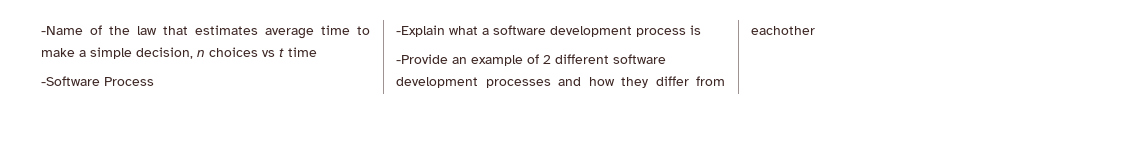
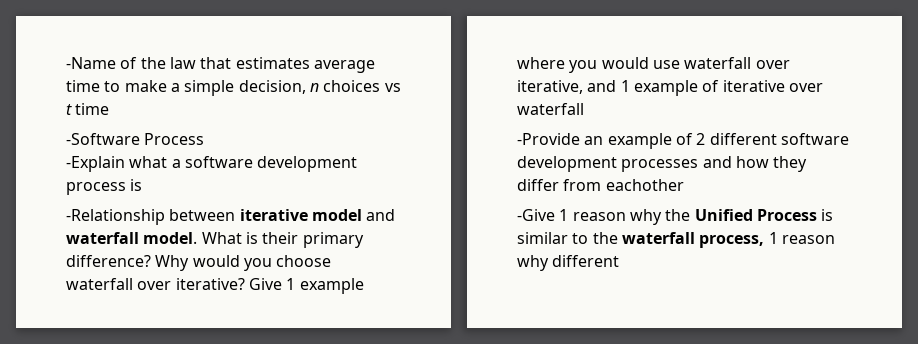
(701, 30) none -> [66,209,396,225] [66,232,364,248] [66,255,332,271] [66,278,364,294] [517,57,790,73] [517,80,823,96] [517,103,584,115] // -Relationship between iterative model and waterfall model. What is their primary difference? Why would you choose waterfall over iterative? Give 1 example where you would use waterfall over iterative, and 1 example of iterative over waterfall
(815, 30) none -> [517,209,834,225] [517,232,835,248] [517,255,620,271] // -Give 1 reason why the Unified Process is similar to the waterfall process, 1 reason why different

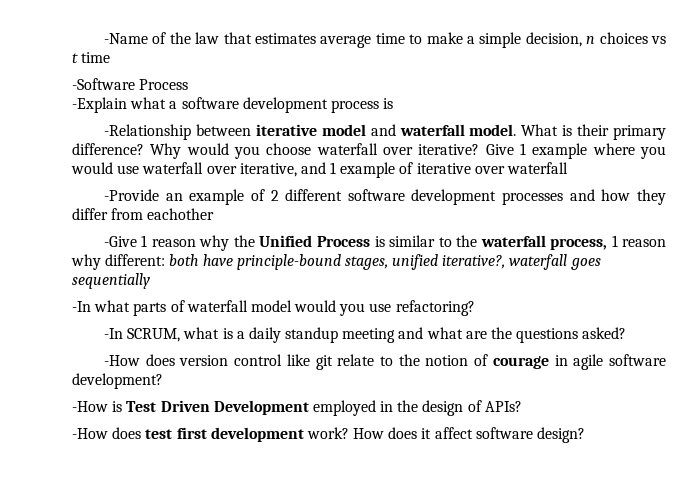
[552,255,620,267] different -> [105,254,601,270] [72,273,150,289] [72,300,475,316] [103,327,627,343] [103,354,666,370] [72,373,163,389] [72,400,522,416] [72,427,586,443] different: both have principle-bound stages, unified iterative?, waterfall goes sequentially // -In what parts of waterfall model would you use refactoring? // -In SCRUM, what is a daily standup meeting and what are the questions asked? // -How does version control like git relate to the notion of courage in agile software development? // -How is Test Driven Development employed in the design of APIs? // -How does test first development work? How does it affect software design?

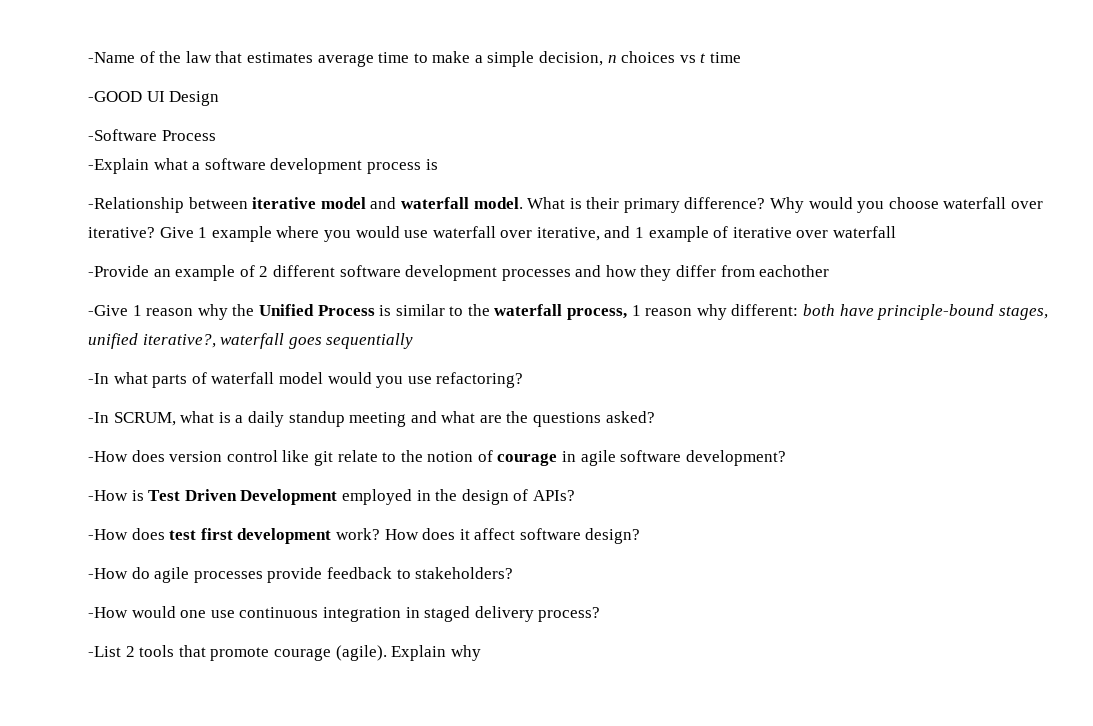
(111, 57) none -> [88,91,220,106] // -GOOD UI Design
(586, 435) none -> [88,567,514,583] [88,606,601,622] [88,645,481,661] // -How do agile processes provide feedback to stakeholders? // -How would one use continuous integration in staged delivery process? // -List 2 tools that promote courage (agile). Explain why

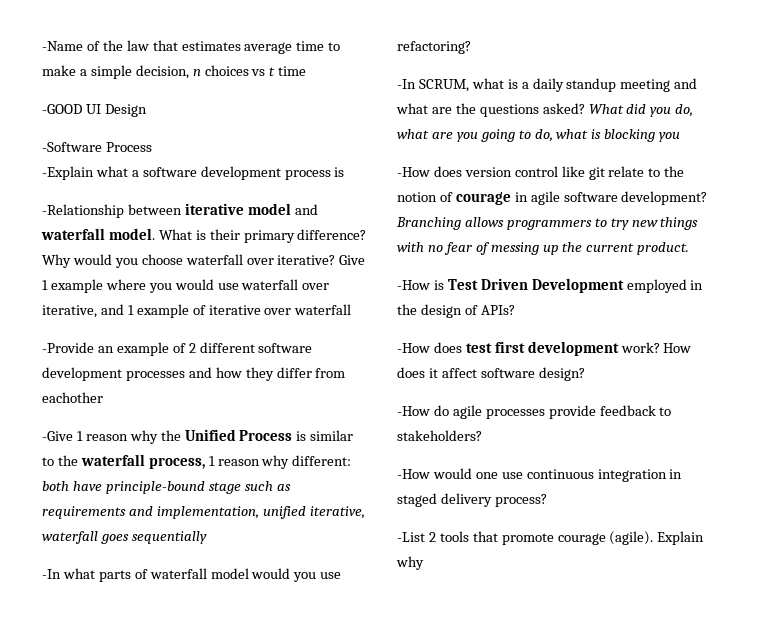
[998,306,1048,320] [88,333,216,349] stages, unified iterative?, -> [208,481,291,494] [42,506,365,519] stage such as requirements and implementation, unified iterative,
(655, 417) none -> [588,104,694,117] [397,129,681,142] What did you do, what are you going to do, what is blocking you
(786, 458) none -> [396,217,699,230] [397,242,690,255] Branching allows programmers to try new things with no fear of messing up the current product.

